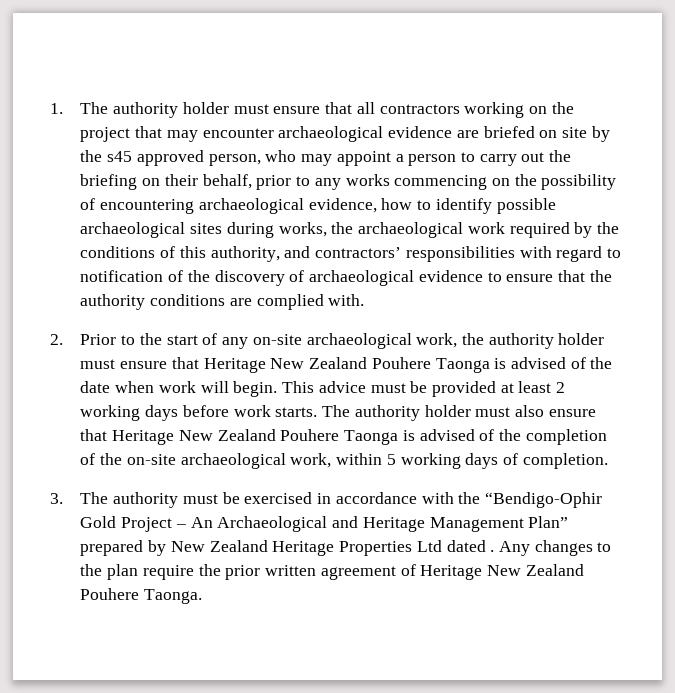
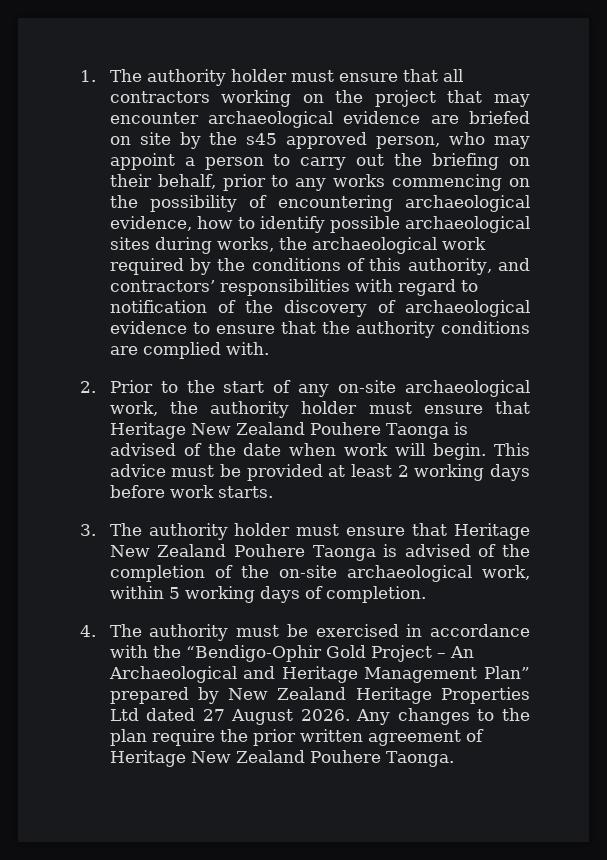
[322,405,544,421] The authority holder must also -> [80,523,340,540] // 3. The authority holder must
[50,493,63,504] 3. -> [80,625,96,637] 4.
[490,550,495,552] . -> [202,709,350,725] 27 August 2026.

